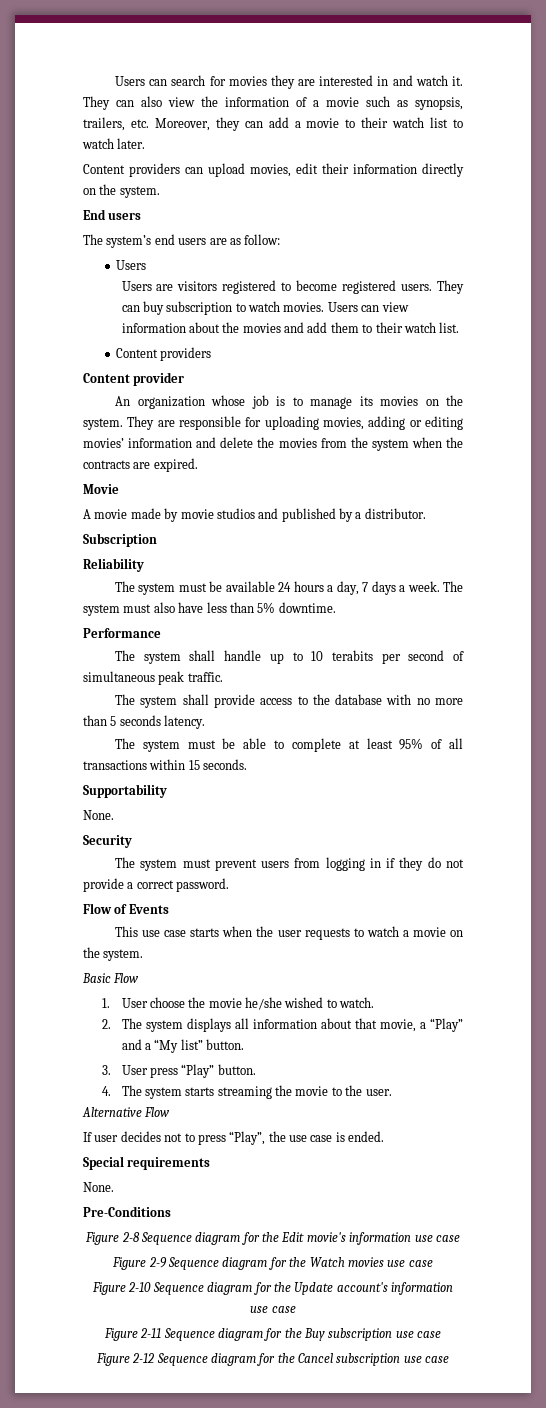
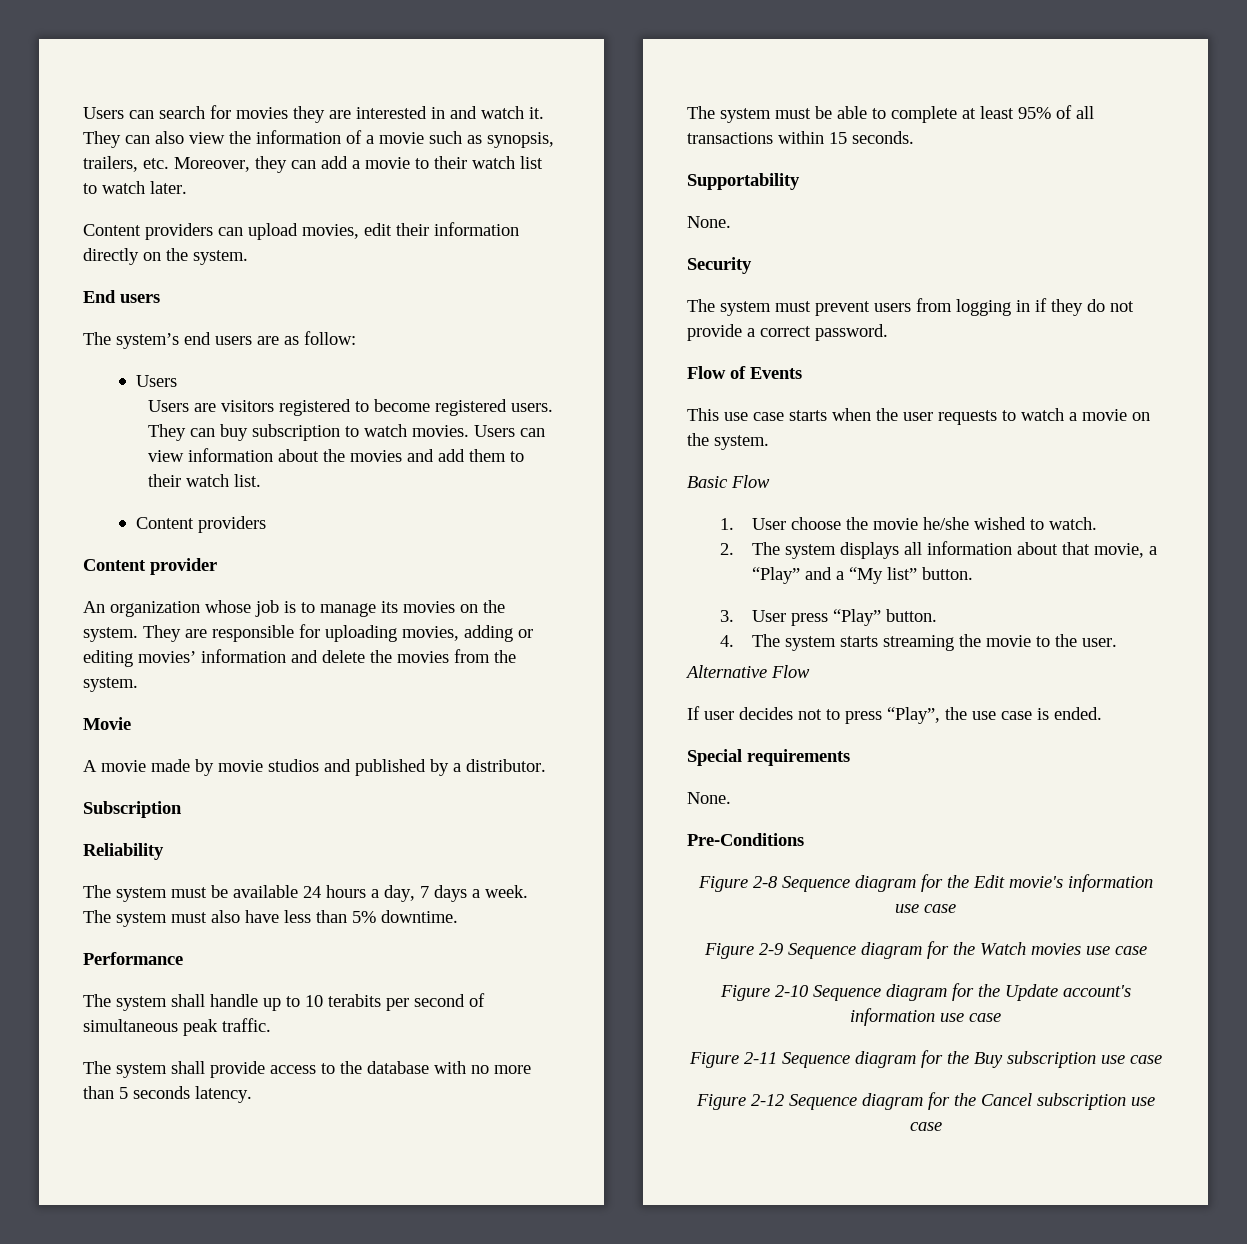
[371,437,464,451] [83,458,198,472] system when the contracts are expired. -> [83,677,138,692] system.

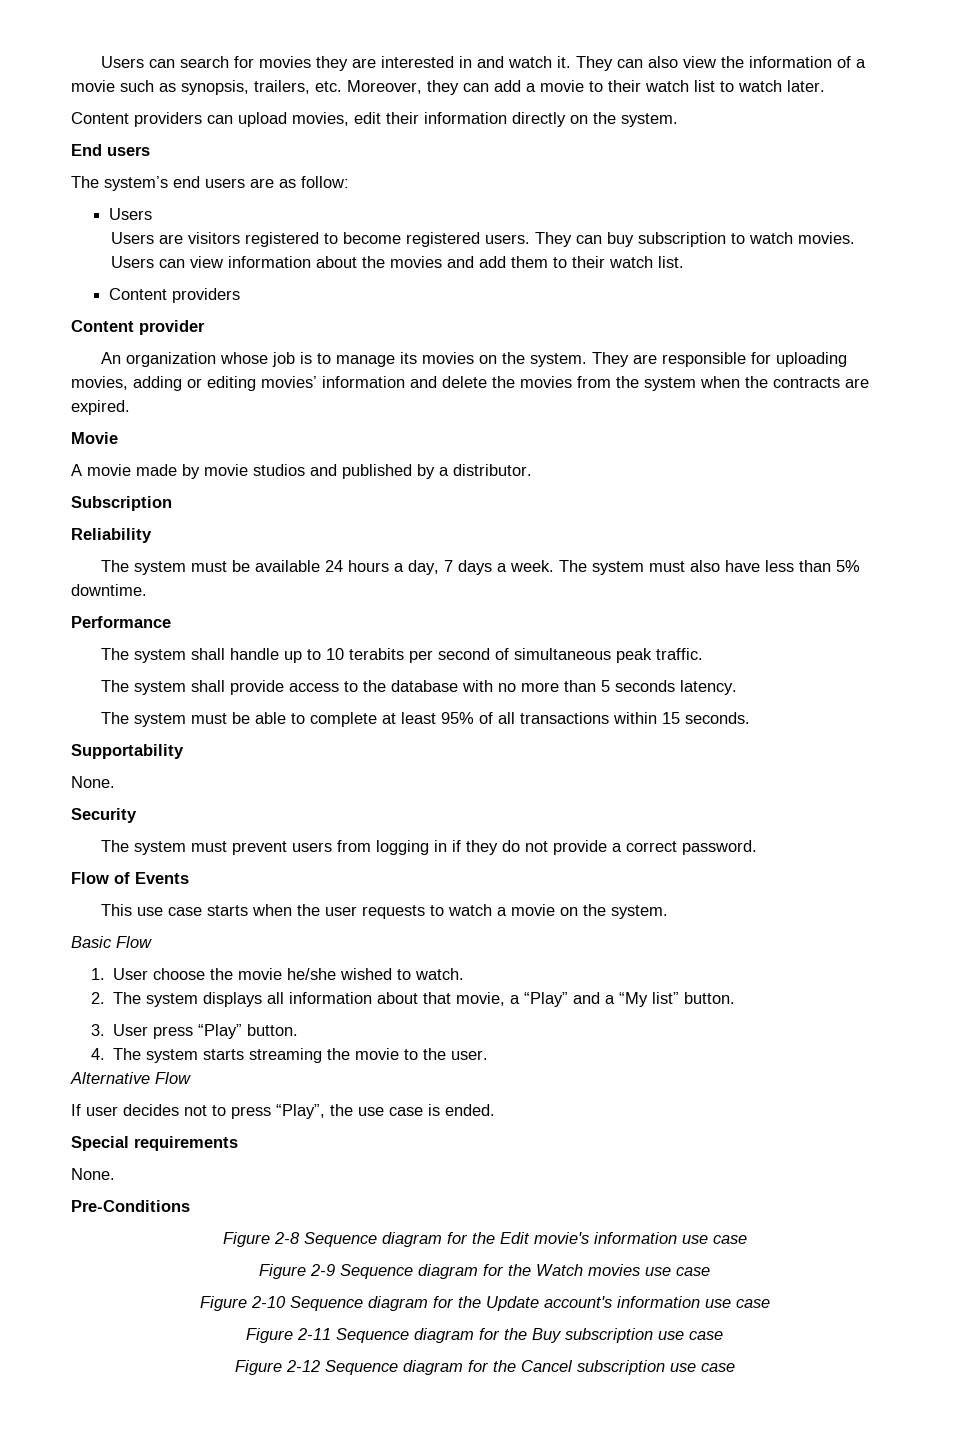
[83,677,138,692] system. -> [644,376,869,391] [71,400,130,415] system when the contracts are expired.

